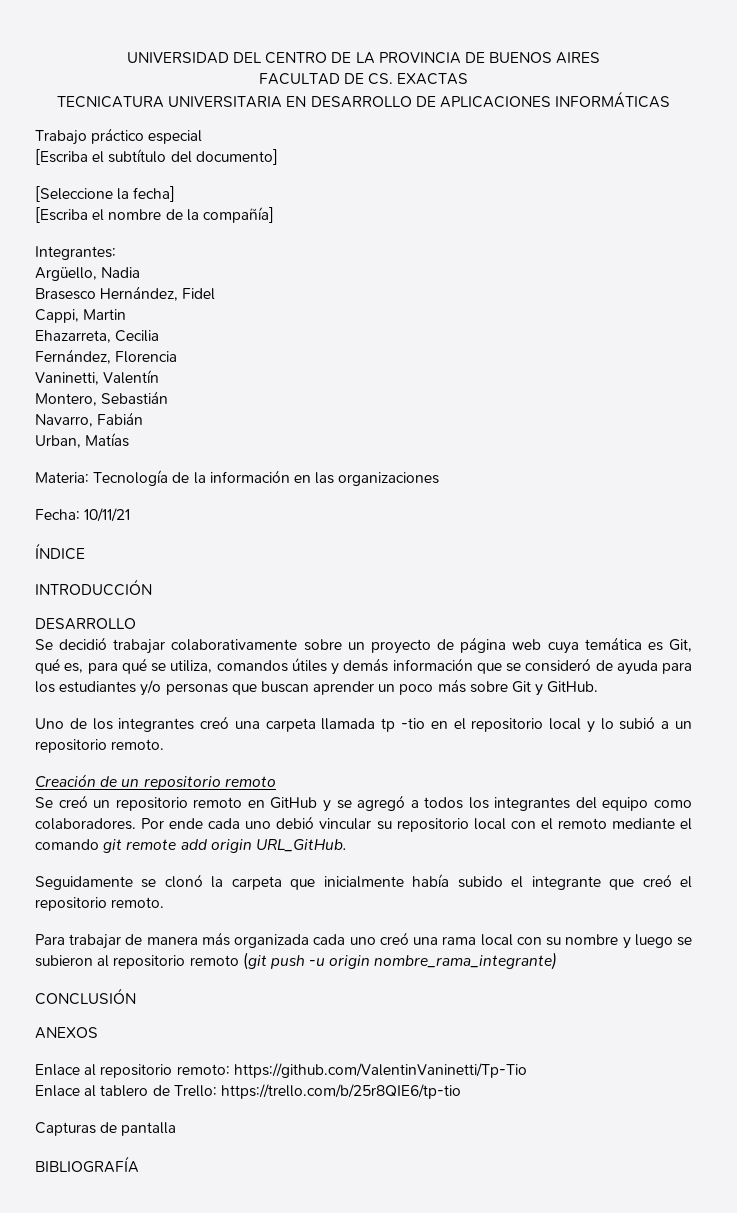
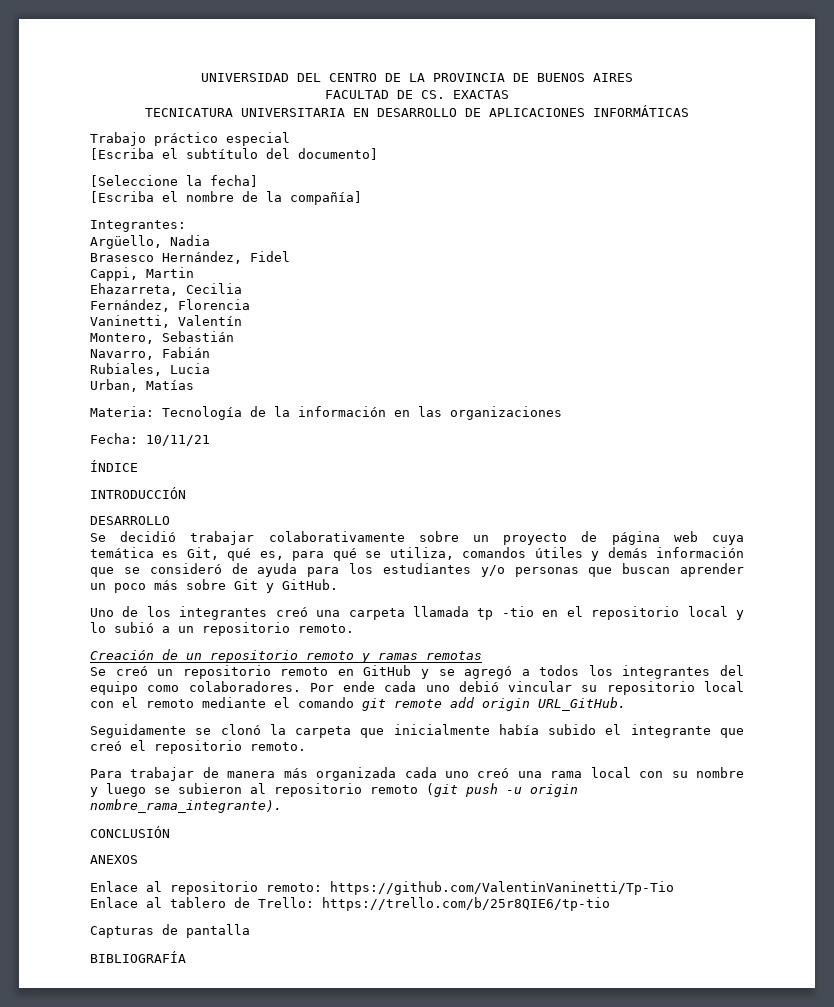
(144, 418) none -> [90,363,210,376] // Rubiales, Lucia
(276, 781) none -> [361,651,482,663] y ramas remotas
[374,952,558,970] nombre_rama_integrante) -> [90,799,282,813] nombre_rama_integrante).

